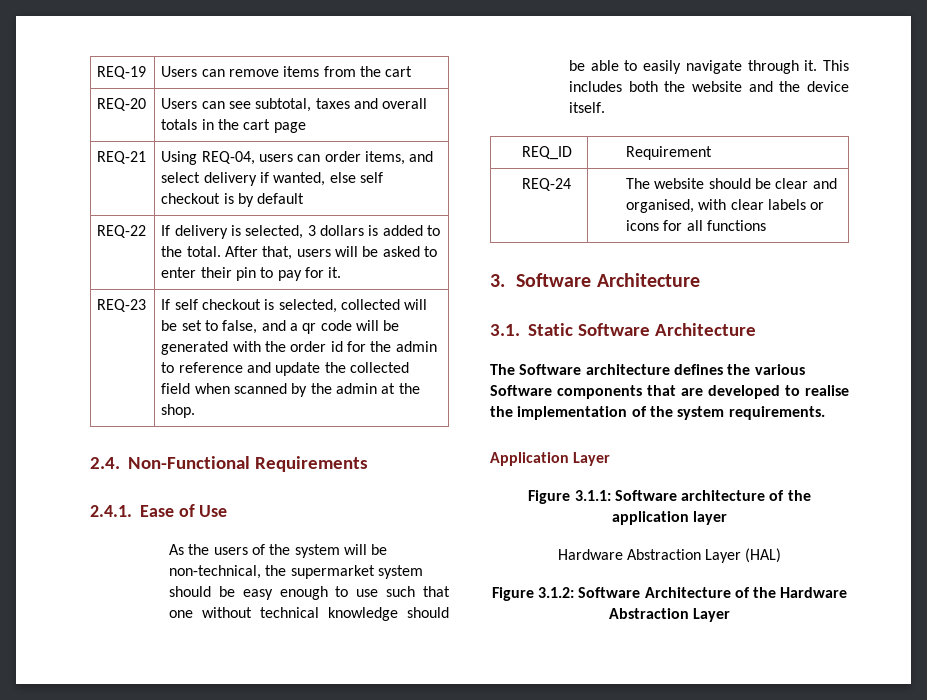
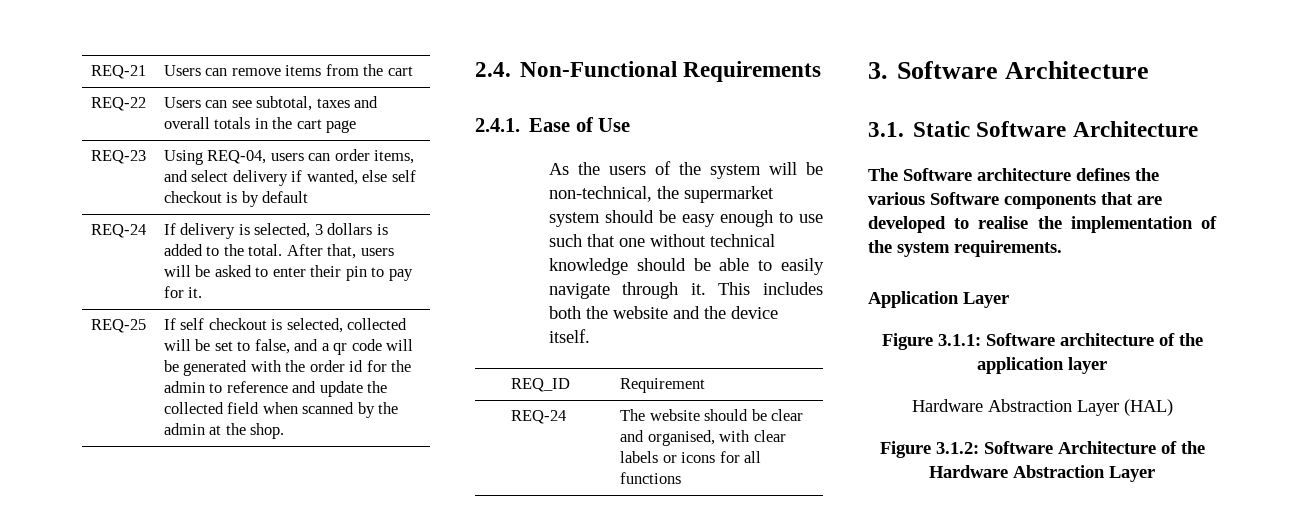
[97,66,147,79] REQ-19 -> [90,65,146,79] REQ-21
[97,98,147,111] REQ-20 -> [90,97,146,111] REQ-22
[97,151,147,164] REQ-21 -> [90,150,146,164] REQ-23
[97,225,147,238] REQ-22 -> [90,224,146,238] REQ-24
[97,299,147,312] REQ-23 -> [90,319,146,333] REQ-25

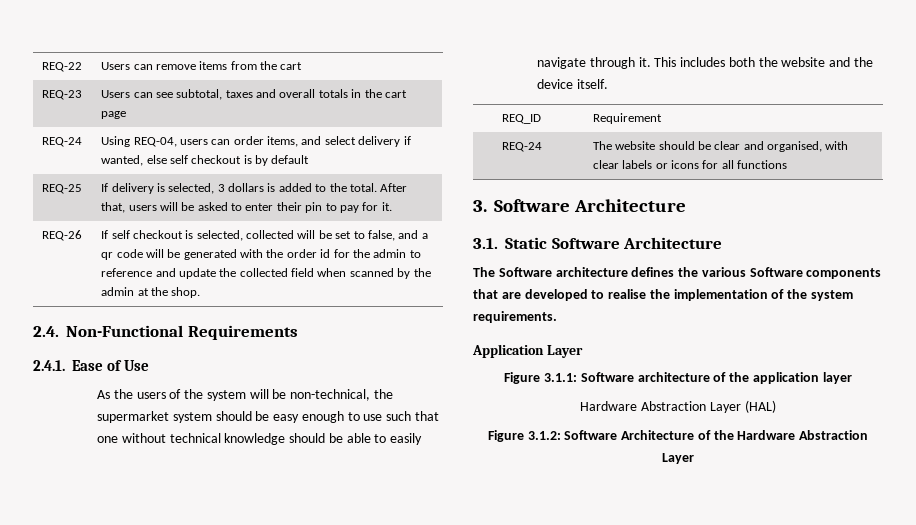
[90,65,146,79] REQ-21 -> [42,62,83,72] REQ-22
[90,97,146,111] REQ-22 -> [42,90,83,100] REQ-23
[90,150,146,164] REQ-23 -> [42,137,83,147] REQ-24
[90,224,146,238] REQ-24 -> [42,184,83,194] REQ-25
[90,319,146,333] REQ-25 -> [42,230,83,241] REQ-26

